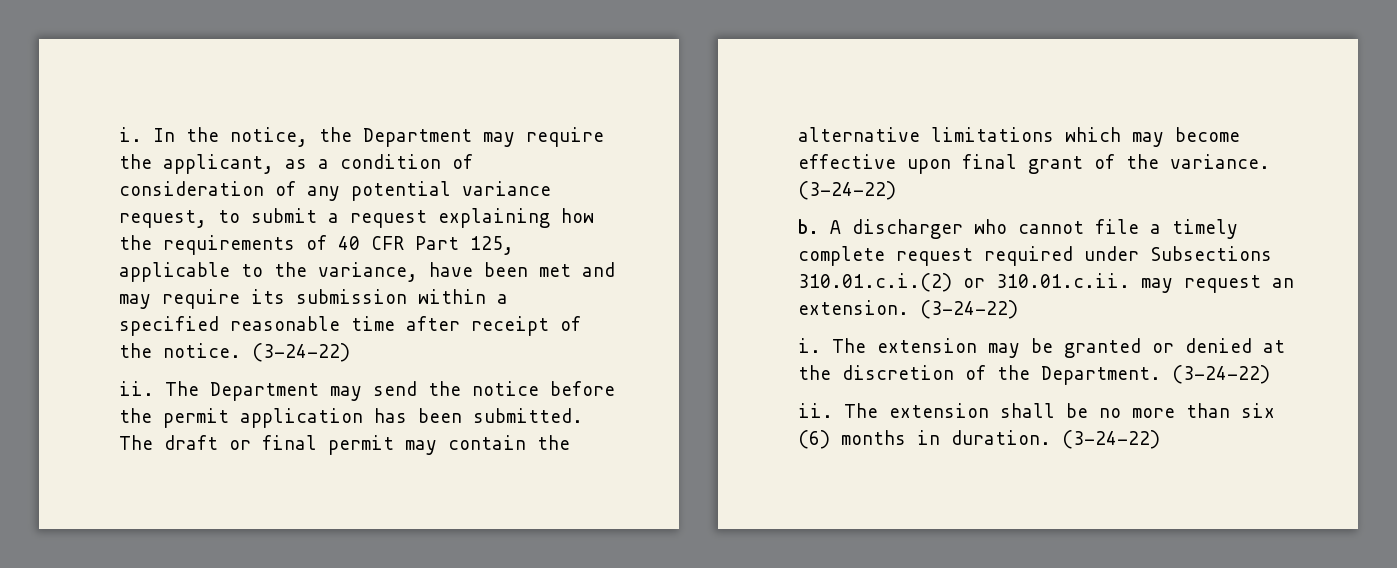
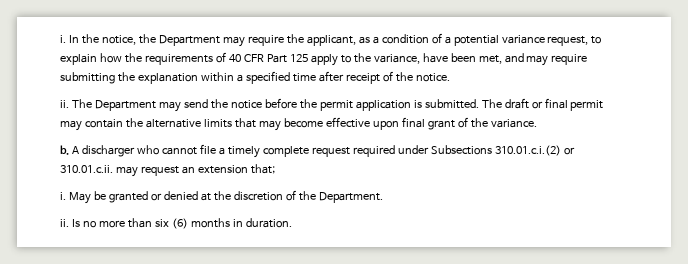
[119,181,340,201] consideration of any -> [444,36,451,44] a
[251,208,550,228] submit a request explaining -> [60,54,97,65] explain
[470,236,514,255] [119,262,230,282] 125, applicable -> [289,54,338,66] 125 apply
[539,264,571,277] met -> [478,55,502,64] met,
[251,289,407,304] its submission -> [60,72,198,84] submitting the explanation
[230,316,340,331] reasonable -> (290, 77) none
[252,343,350,362] (3-24-22) -> (450, 77) none
[374,408,462,423] has been -> [413,100,422,108] is
[931,127,1121,142] limitations which -> [203,118,256,128] limits that
[798,181,896,200] (3-24-22) -> (537, 123) none
[798,300,1018,319] [798,338,1020,358] extension. (3-24-22) // i. The extension may -> [197,164,275,174] [60,192,91,204] extension that; // i. May
[1172,365,1270,384] [798,403,1088,418] (3-24-22) // ii. The extension shall be -> [60,219,80,227] // ii. Is
[1062,430,1160,449] (3-24-22) -> (292, 223) none

